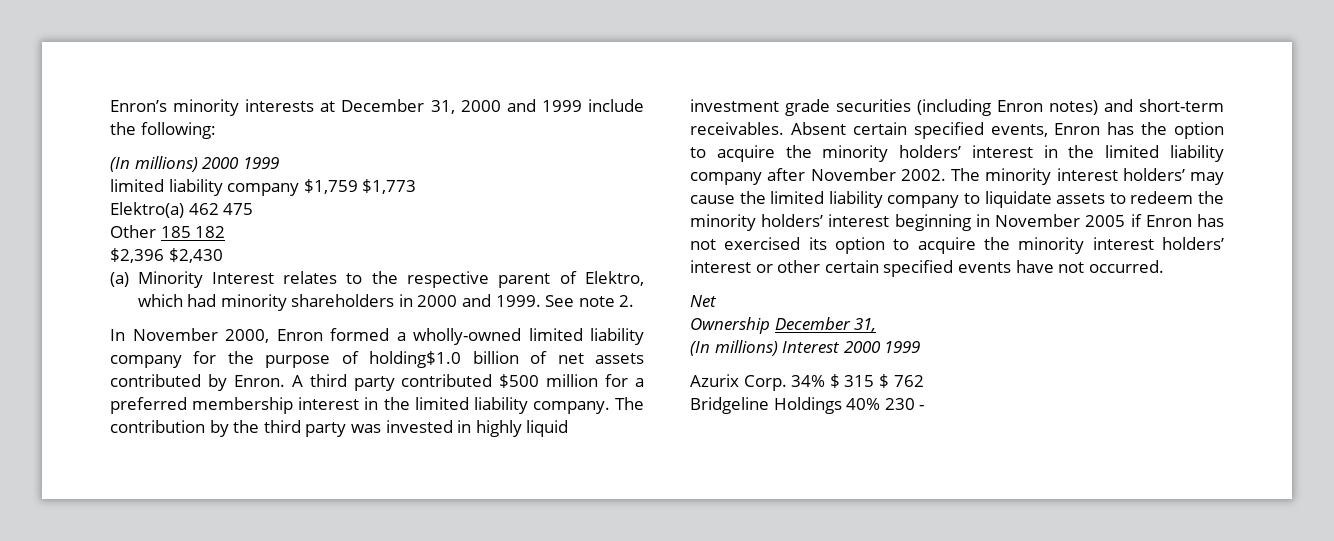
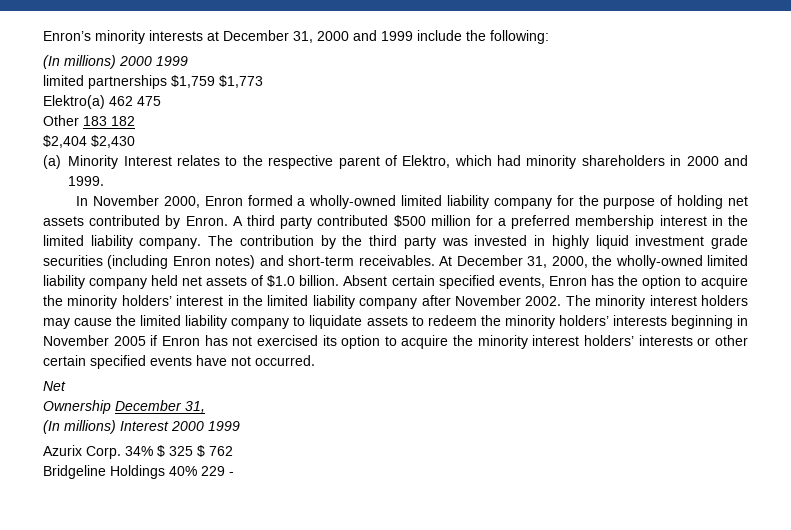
[168,179,300,196] liability company -> [88,75,167,89] partnerships
[160,226,191,238] 185 -> [83,116,107,126] 183
[110,248,164,263] $2,396 -> [43,135,87,148] $2,404
[545,295,635,307] See note 2. -> (105, 181) none
[369,351,548,368] holding$1.0 billion of -> [677,195,724,209] holding
(784, 128) none -> [439,255,748,269] [43,275,340,289] At December 31, 2000, the wholly-owned limited liability company held net assets of $1.0 billion.
[1122,168,1185,181] holders’ -> [700,295,748,306] holders
[828,214,890,227] interest -> [612,315,667,326] interests
[690,260,751,273] interest -> [638,335,693,346] interests
[844,375,875,387] 315 -> [169,446,193,456] 325
[884,398,915,410] 230 -> [201,466,225,476] 229

